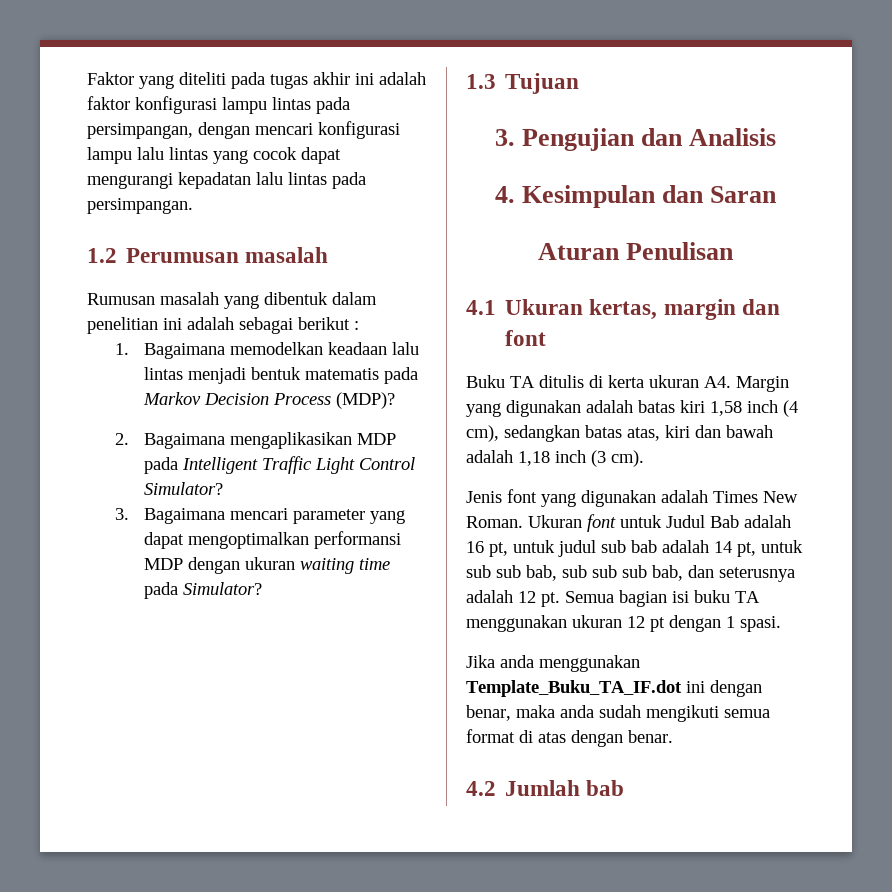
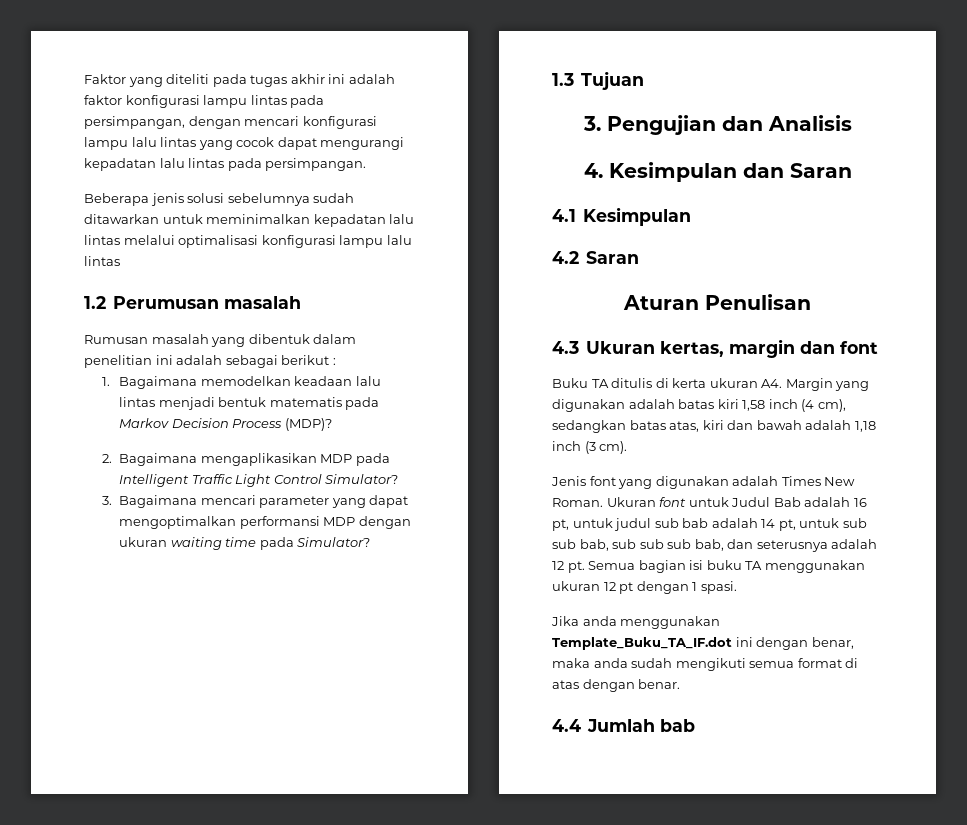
(193, 206) none -> [84,193,355,206] [84,214,415,227] [84,235,412,248] [84,256,120,266] // Beberapa jenis solusi sebelumnya sudah ditawarkan untuk meminimalkan kepadatan lalu lintas melalui optimalisasi konfigurasi lampu lalu lintas
(778, 194) none -> [552,207,691,226] [552,251,639,264] // 4.1 Kesimpulan // 4.2 Saran
[466,300,496,315] 4.1 -> [552,341,579,354] 4.3
[466,781,496,796] 4.2 -> [552,719,581,732] 4.4

